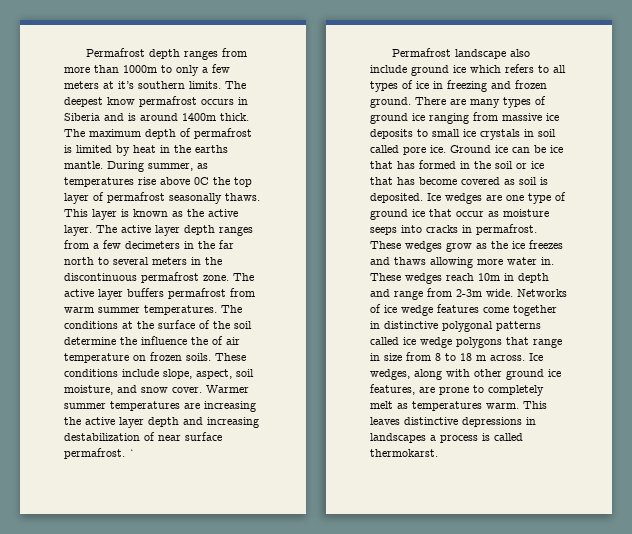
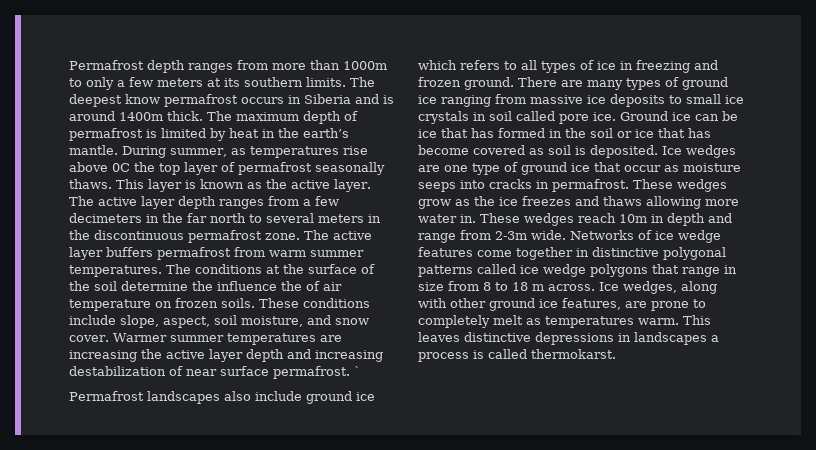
[118,81,134,89] it’s -> [224,78,240,87] its
[195,145,228,153] earths -> [303,128,349,138] earth’s
[454,49,506,59] landscape -> [147,391,220,404] landscapes

